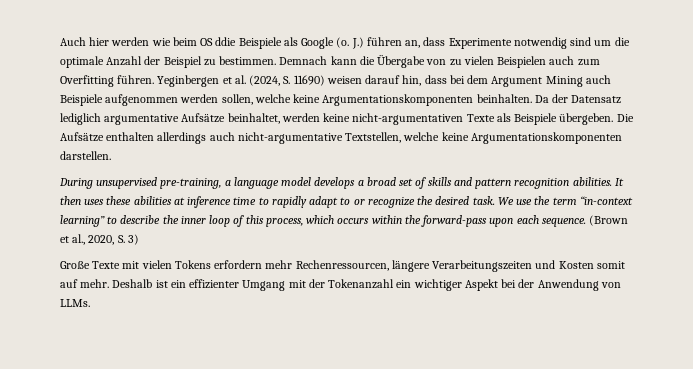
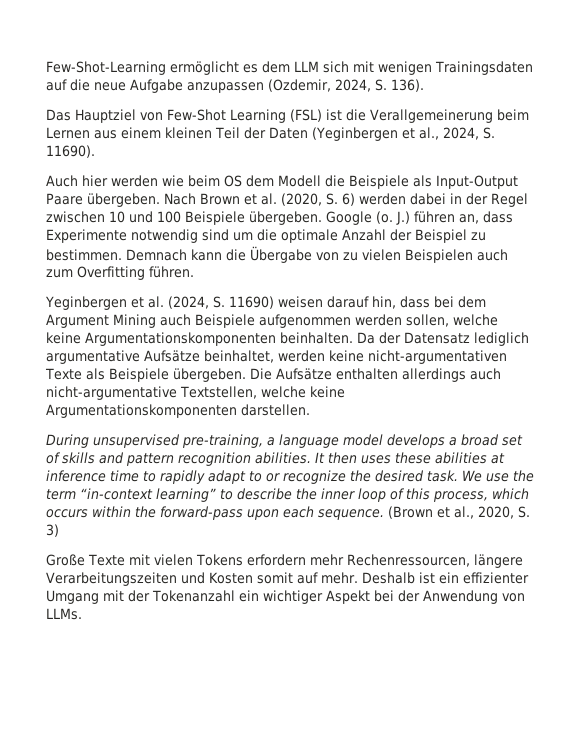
(60, 41) none -> [46,61,533,75] [46,79,424,93] [46,109,529,123] [46,127,495,141] [46,145,95,158] Few-Shot-Learning ermöglicht es dem LLM sich mit wenigen Trainingsdaten auf die neue Aufgabe anzupassen (Ozdemir, 2024, S. 136). // Das Hauptziel von Few-Shot Learning (FSL) ist die Verallgemeinerung beim Lernen aus einem kleinen Teil der Daten (Yeginbergen et al., 2024, S. 11690). //
[215,37,298,49] ddie Beispiele als -> [246,175,518,189] [46,193,528,207] [46,211,322,225] dem Modell die Beispiele als Input-Output Paare übergeben. Nach Brown et al. (2020, S. 6) werden dabei in der Regel zwischen 10 und 100 Beispiele übergeben.
(155, 79) none -> (194, 272) //

